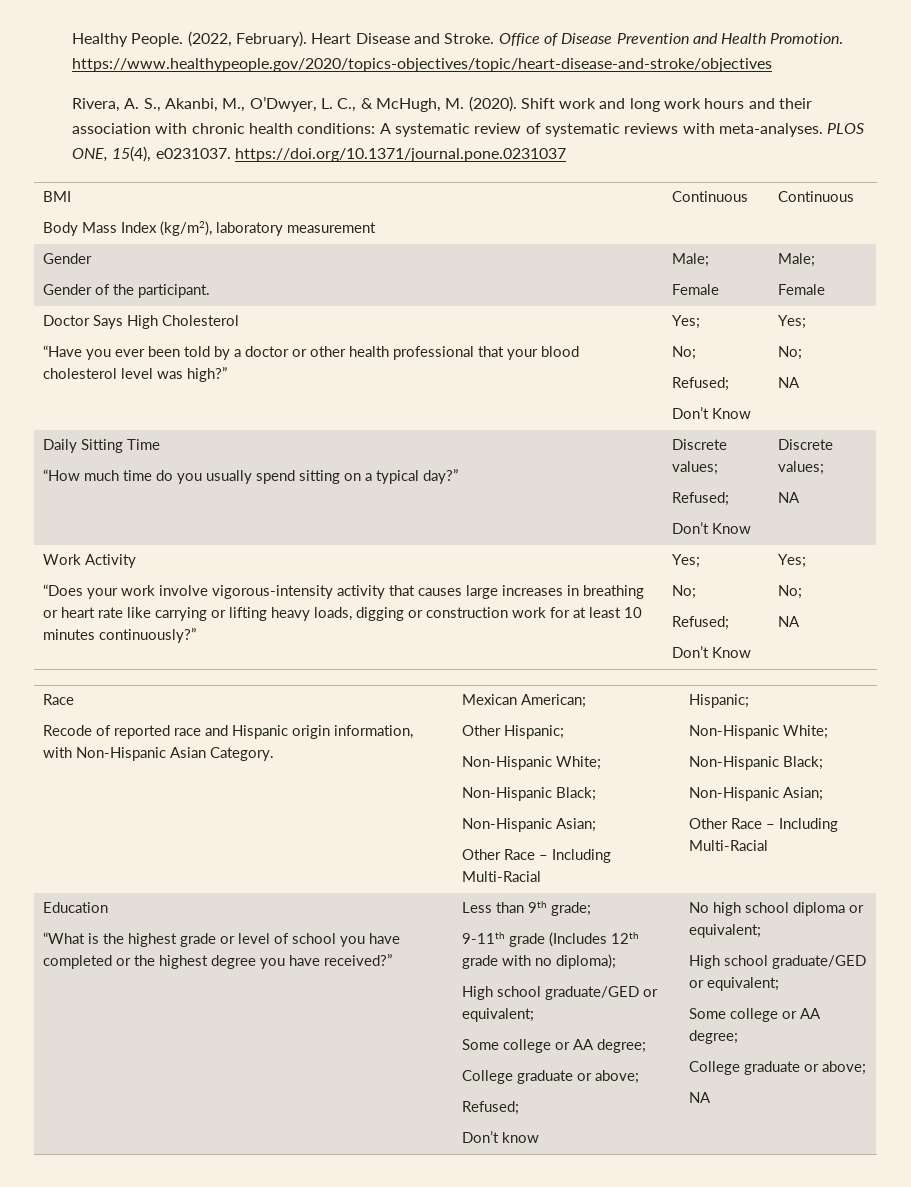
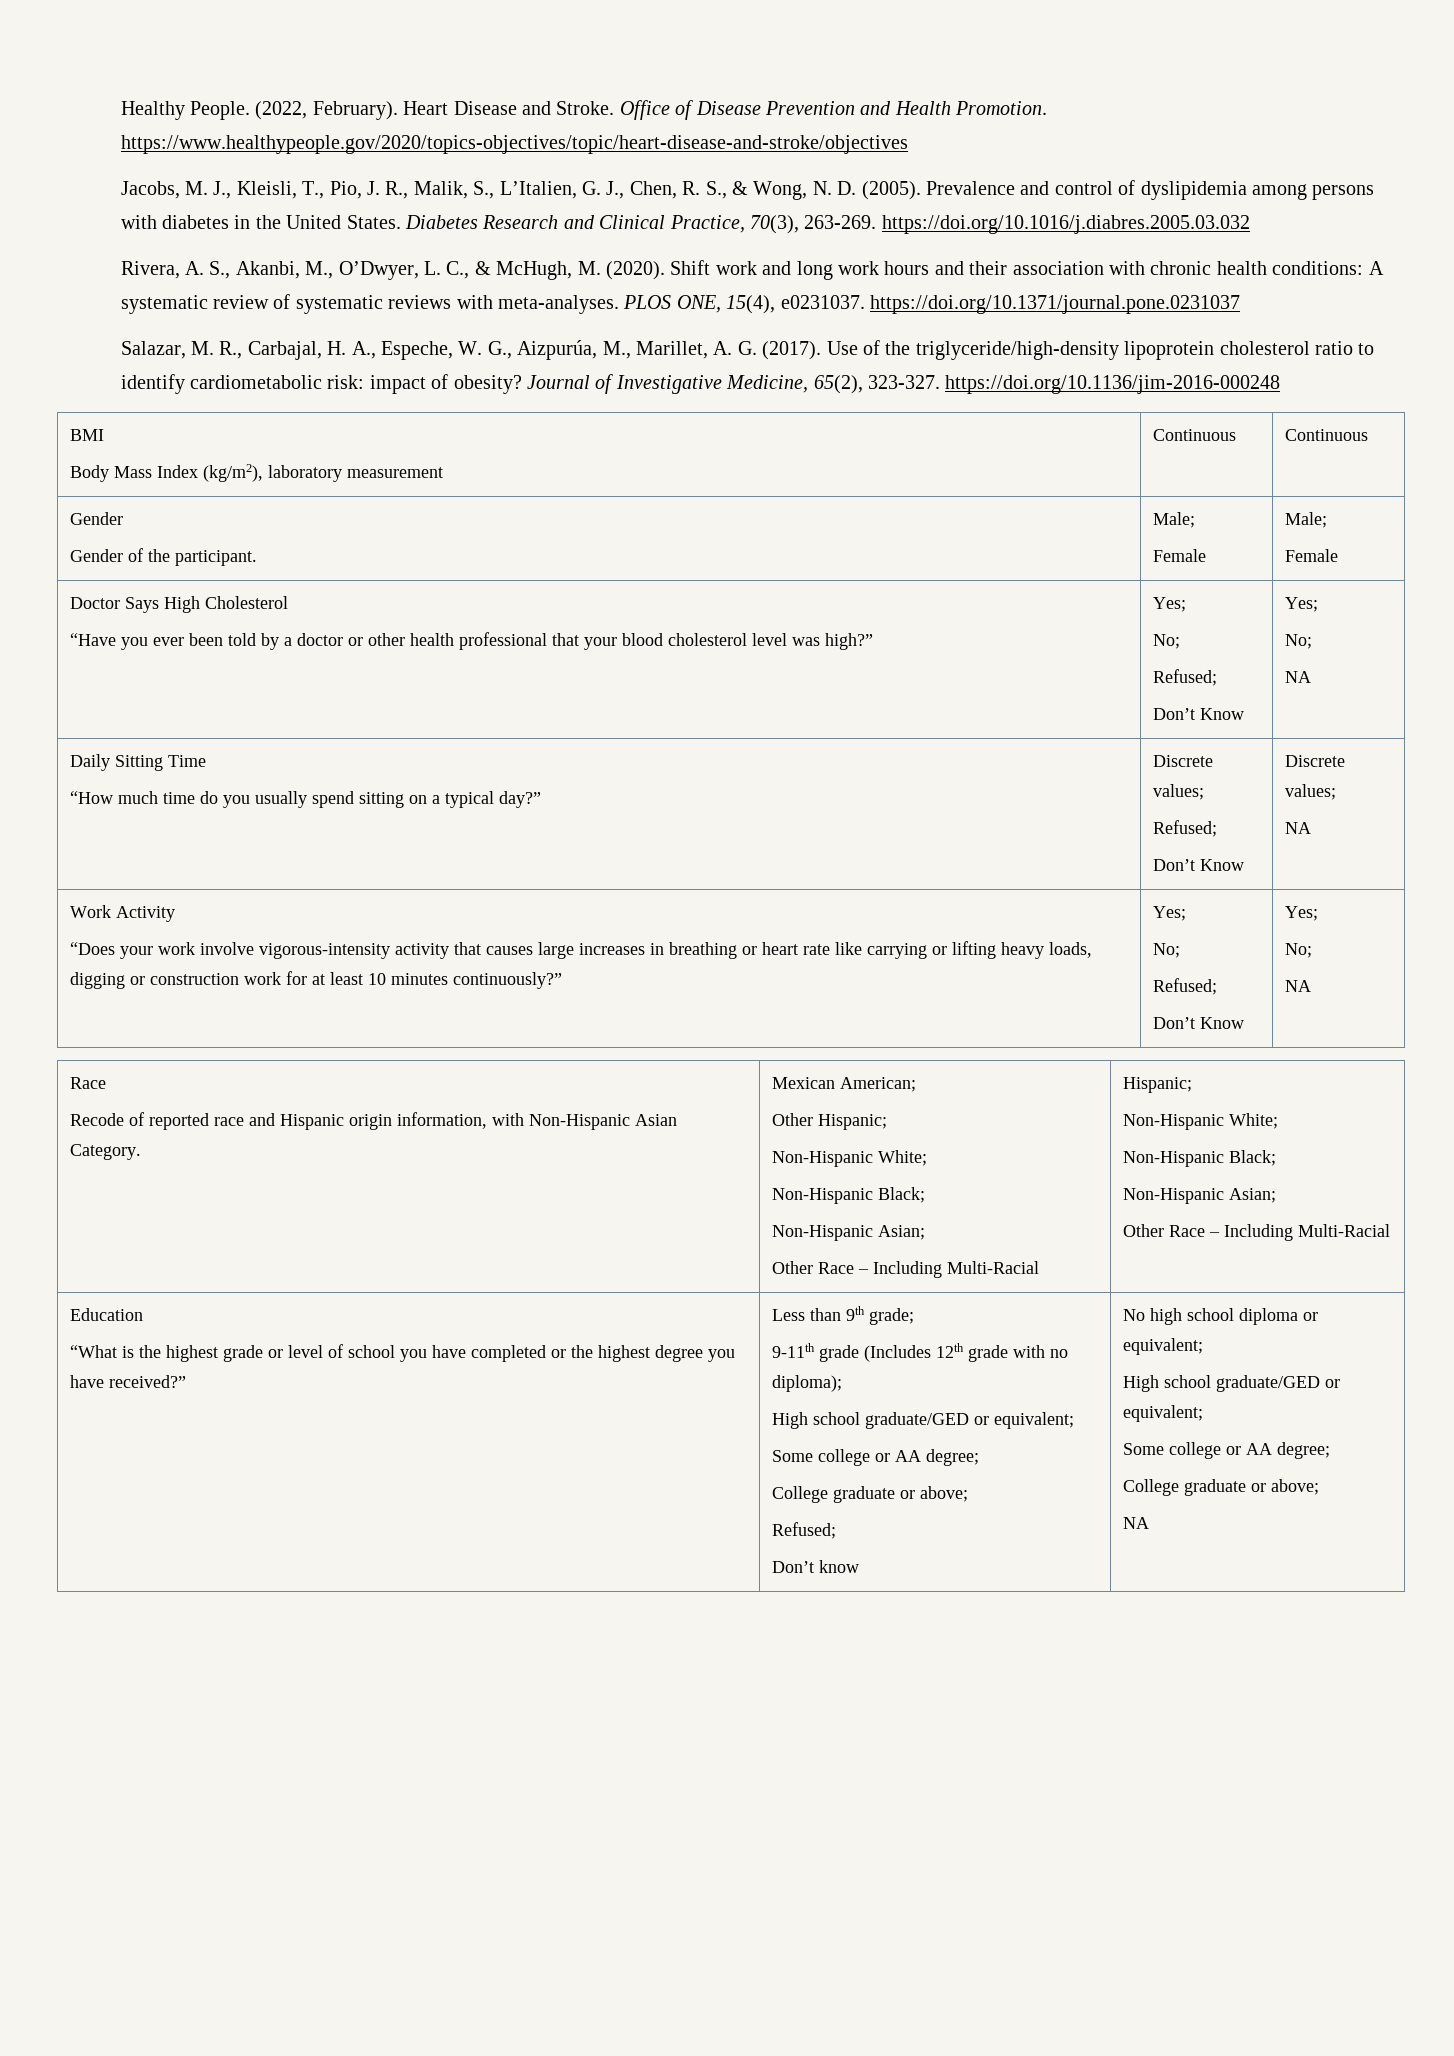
(772, 65) none -> [120,180,1375,200] [120,215,1250,234] // Jacobs, M. J., Kleisli, T., Pio, J. R., Malik, S., L’Italien, G. J., Chen, R. S., & Wong, N. D. (2005). Prevalence and control of dyslipidemia among persons with diabetes in the United States. Diabetes Research and Clinical Practice, 70(3), 263-269. https://doi.org/10.1016/j.diabres.2005.03.032
(566, 155) none -> [120,340,1375,360] [120,374,1281,394] // Salazar, M. R., Carbajal, H. A., Espeche, W. G., Aizpurúa, M., Marillet, A. G. (2017). Use of the triglyceride/high-density lipoprotein cholesterol ratio to identify cardiometabolic risk: impact of obesity? Journal of Investigative Medicine, 65(2), 323-327. https://doi.org/10.1136/jim-2016-000248

